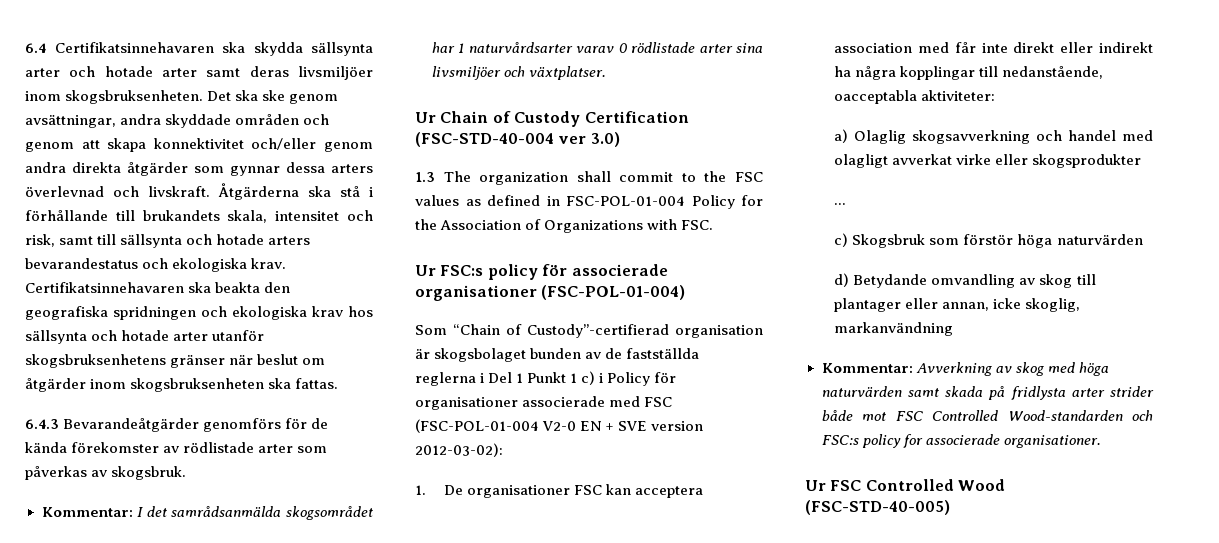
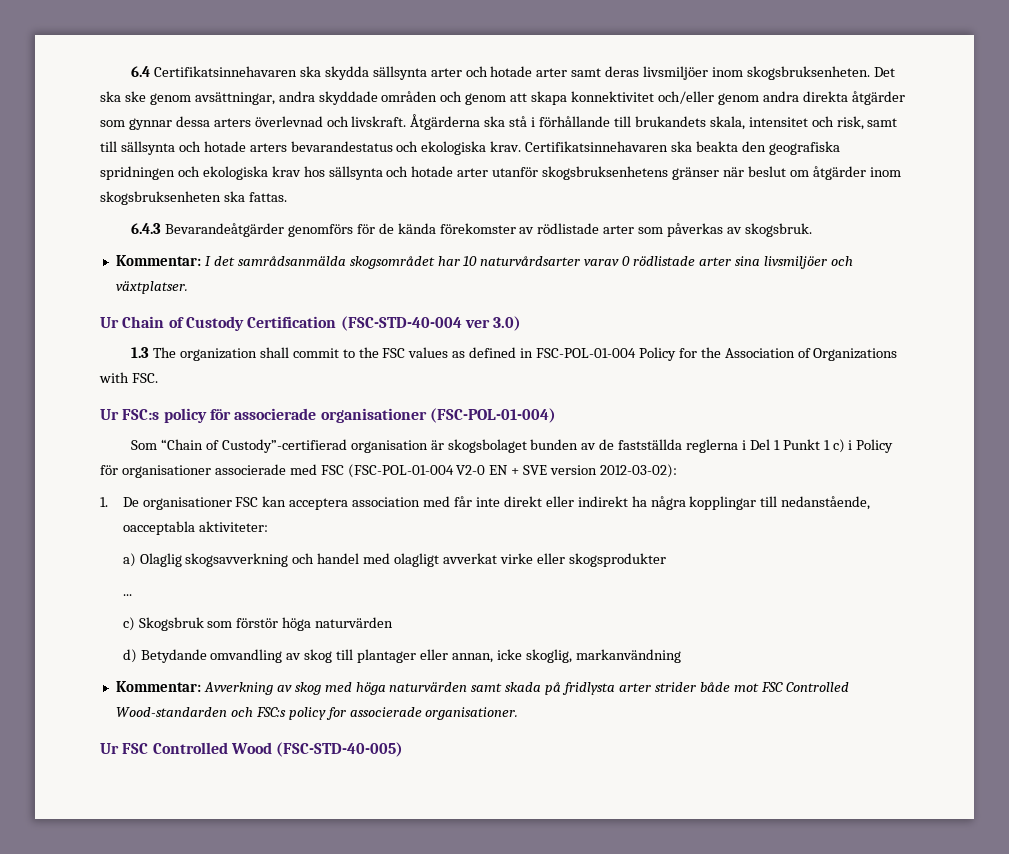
[458,43,464,53] 1 -> [463,256,478,266] 10

